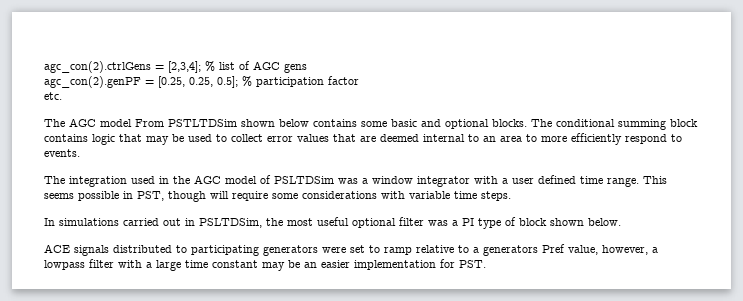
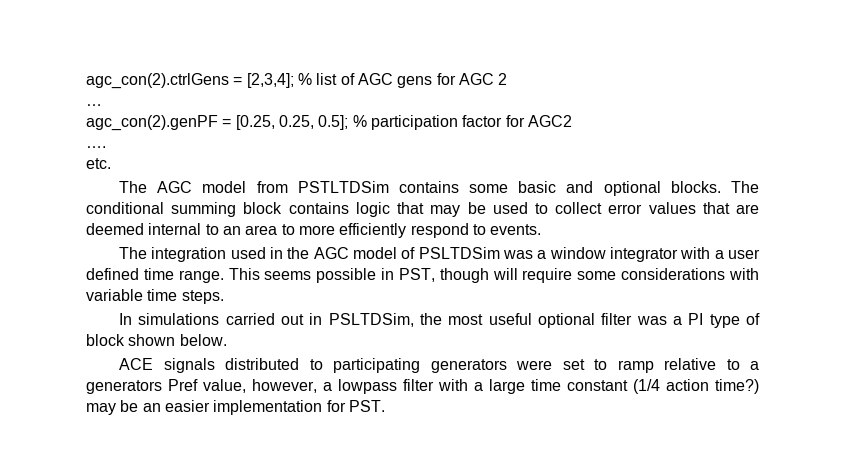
(307, 68) none -> [436,73,508,85] [86,104,102,106] for AGC 2 // …
(359, 80) none -> [505,115,572,127] [86,146,106,148] for AGC2 // ….
[135,119,309,127] From PSTLTDSim shown below -> [256,181,389,193] from PSTLTDSim
(258, 264) none -> [633,379,759,394] (1/4 action time?)

